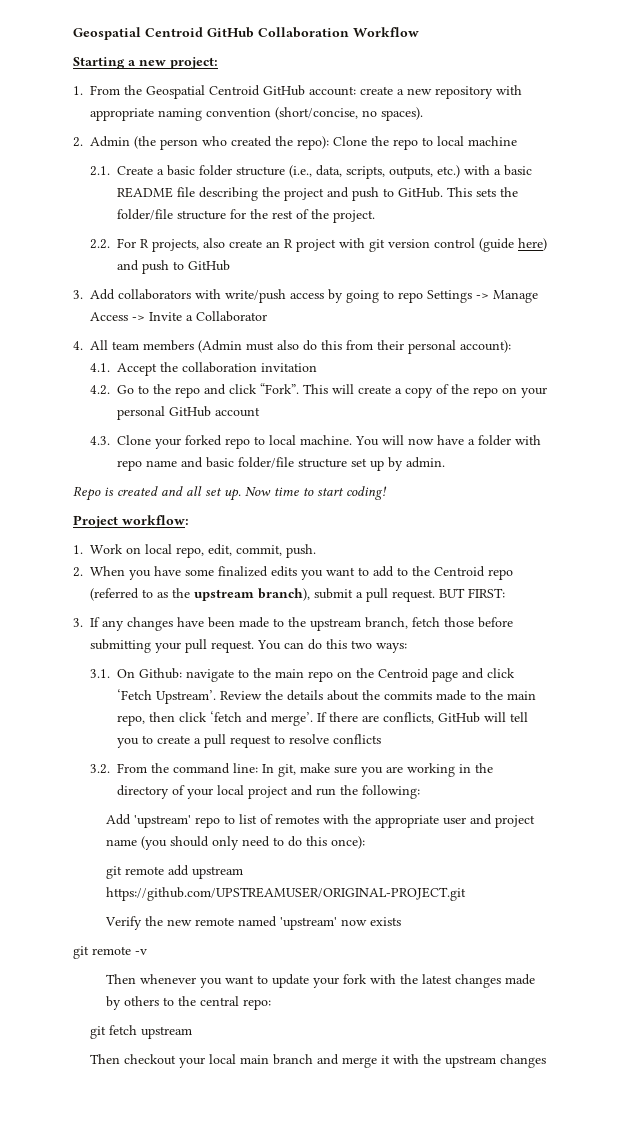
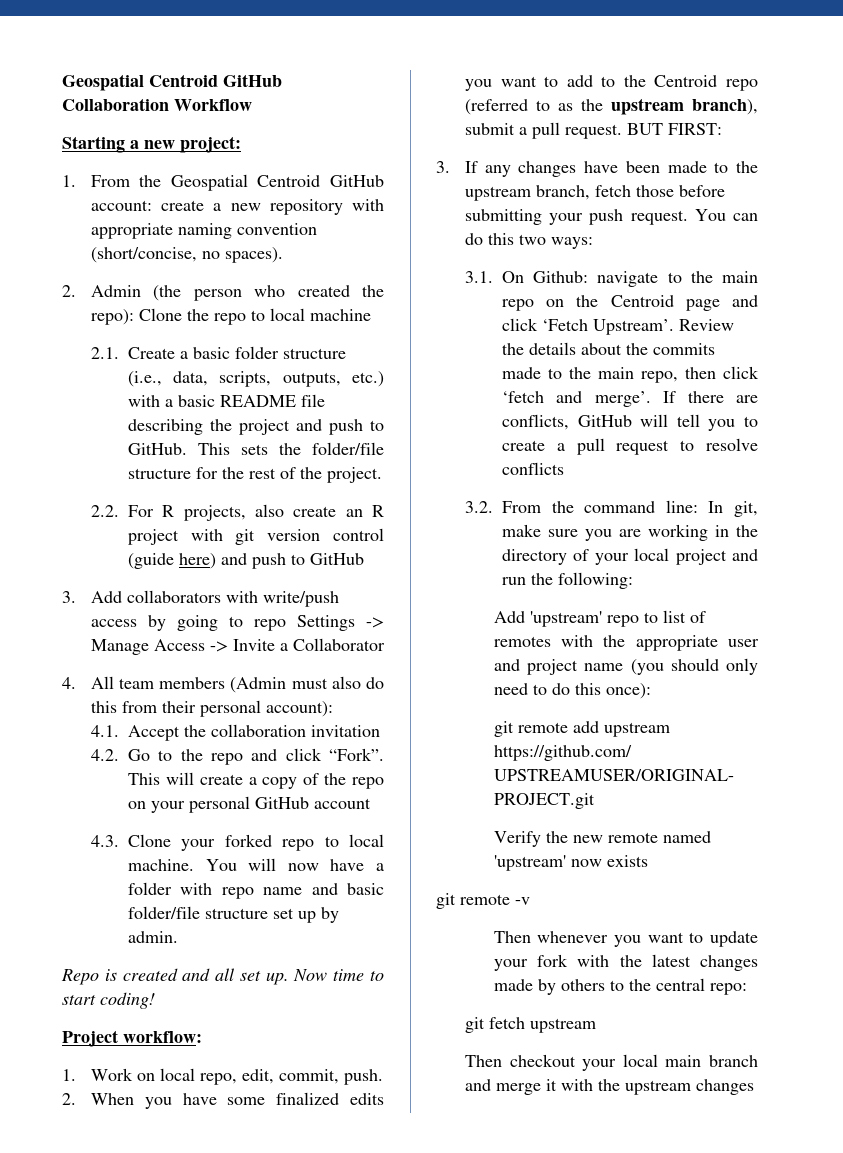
[185,639,207,653] pull -> [589,209,624,225] push

